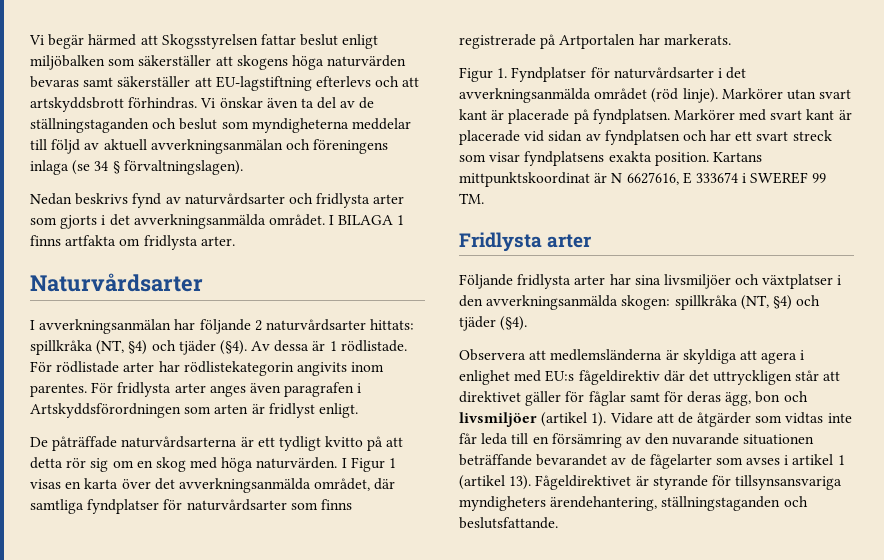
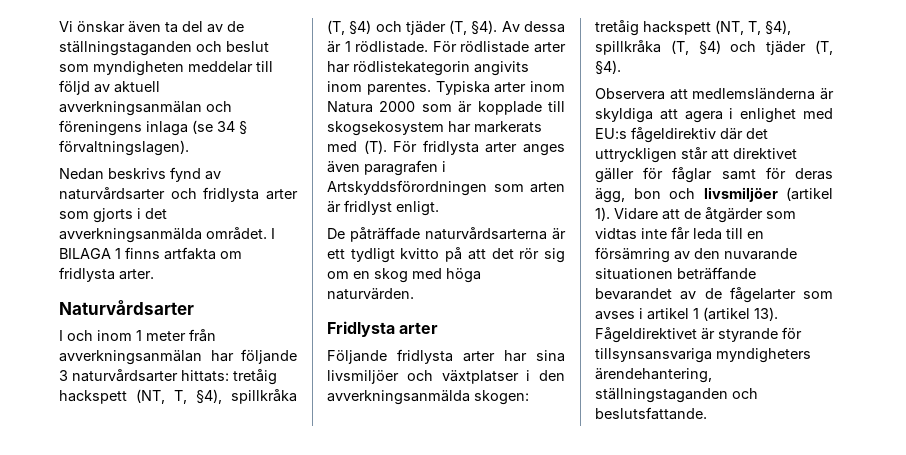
[29,34,379,49] [30,55,407,70] [30,76,420,91] [30,97,216,112] Vi begär härmed att Skogsstyrelsen fattar beslut enligt miljöbalken som säkerställer att skogens höga naturvärden bevaras samt säkerställer att EU-lagstiftning efterlevs och att artskyddsbrott förhindras. Vi -> [59,21,73,32] Vi
[251,118,349,133] myndigheterna -> [93,61,184,76] myndigheten
(35, 325) none -> [67,329,216,342] och inom 1 meter från
[254,320,262,331] 2 -> [59,370,68,381] 3
[30,340,247,355] spillkråka (NT, §4) och tjäder (§4). -> [233,369,277,385] [59,389,297,404] [327,20,498,35] tretåig hackspett (NT, T, §4), spillkråka (T, §4) och tjäder (T, §4).
(87, 390) none -> [435,81,565,95] [327,101,565,115] [327,121,542,136] [327,140,387,154] Typiska arter inom Natura 2000 som är kopplade till skogsekosystem har markerats med (T).
[30,457,63,469] detta -> [491,248,514,259] det
[341,457,397,472] [30,478,396,493] [30,499,352,514] [459,34,731,49] [459,67,747,82] [459,88,852,103] [459,109,852,124] [459,130,832,145] [459,151,762,166] [459,172,827,187] [459,193,484,204] I Figur 1 visas en karta över det avverkningsanmälda området, där samtliga fyndplatser för naturvårdsarter som finns registrerade på Artportalen har markerats. // Figur 1. Fyndplatser för naturvårdsarter i det avverkningsanmälda området (röd linje). Markörer utan svart kant är placerade på fyndplatsen. Markörer med svart kant är placerade vid sidan av fyndplatsen och har ett svart streck som visar fyndplatsens exakta position. Kartans mittpunktskoordinat är N 6627616, E 333674 i SWEREF 99 TM. -> (414, 294) none
[674,295,821,310] [459,316,528,331] spillkråka (NT, §4) och tjäder (§4). -> [595,20,791,36] [595,40,833,55] [595,60,621,75] tretåig hackspett (NT, T, §4), spillkråka (T, §4) och tjäder (T, §4).

